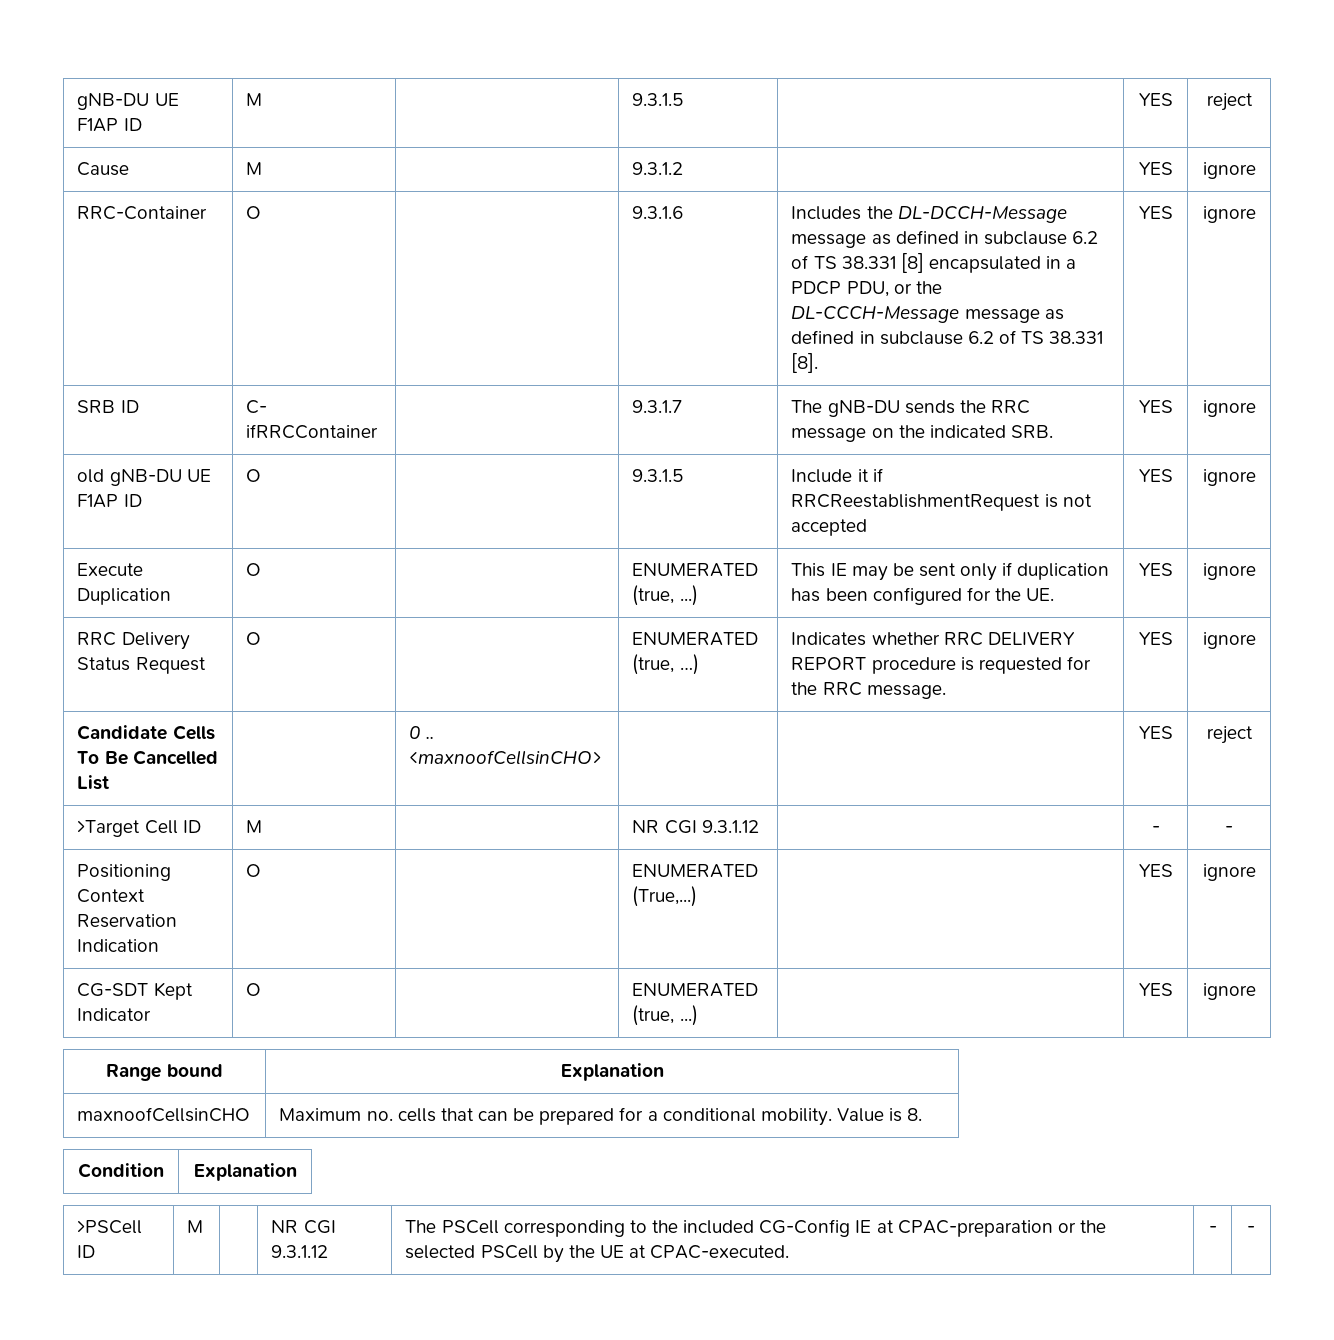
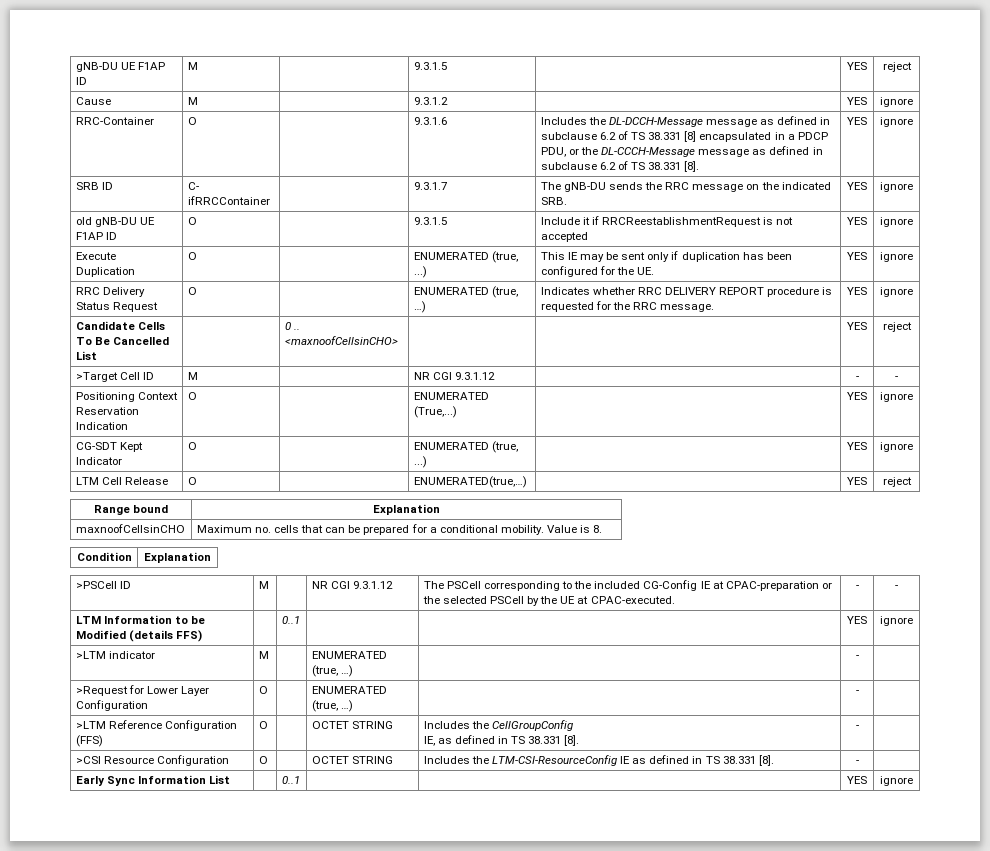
(1256, 991) none -> [75,477,169,485] [187,477,197,485] [413,476,527,488] [847,477,867,485] [882,477,912,487] // LTM Cell Release | O | | ENUMERATED(true,…) | | YES | reject
(1255, 1229) none -> [75,615,206,624] [75,630,203,642] [281,616,300,624] [847,616,867,624] [880,616,913,626] [75,651,155,659] [258,651,269,659] [311,651,387,659] [311,665,353,677] [855,655,859,659] [75,685,210,696] [75,700,148,711] [258,686,268,694] [311,686,387,694] [311,700,353,712] [855,690,859,694] [75,720,238,731] [75,735,103,747] [258,721,268,729] [311,721,393,729] [423,720,574,731] [423,735,580,746] [855,725,859,729] [75,755,230,766] [258,756,268,764] [311,756,393,764] [423,755,774,766] [855,760,859,764] [75,775,231,786] [281,776,300,784] [847,776,867,784] [880,776,913,786] // LTM Information to be Modified (details FFS) | | 0..1 | | | YES | ignore // >LTM indicator | M | | ENUMERATED (true, …) | | - | // >Request for Lower Layer Configuration | O | | ENUMERATED (true, …) | | - | // >LTM Reference Configuration (FFS) | O | | OCTET STRING | Includes the CellGroupConfig // IE, as defined in TS 38.331 [8]. | - | // >CSI Resource Configuration | O | | OCTET STRING | Includes the LTM-CSI-ResourceConfig IE as defined in TS 38.331 [8]. | - | // Early Sync Information List | | 0..1 | | | YES | ignore

